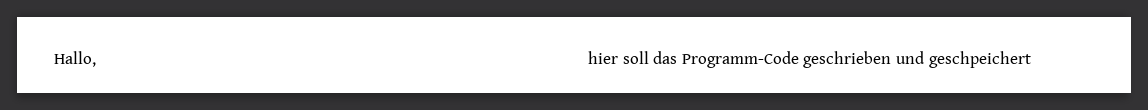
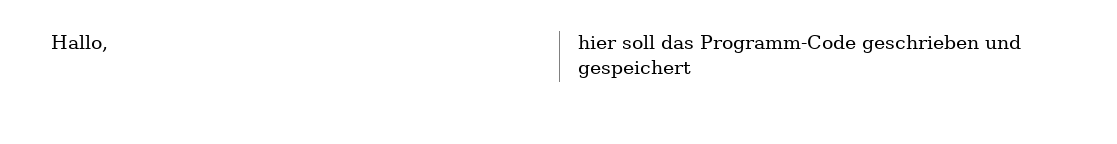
[928,51,1031,68] geschpeichert -> [578,60,691,78] gespeichert

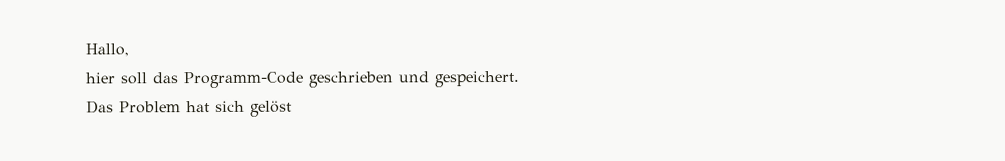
[578,60,691,78] gespeichert -> [434,70,520,88] [86,100,292,117] gespeichert. // Das Problem hat sich gelöst

